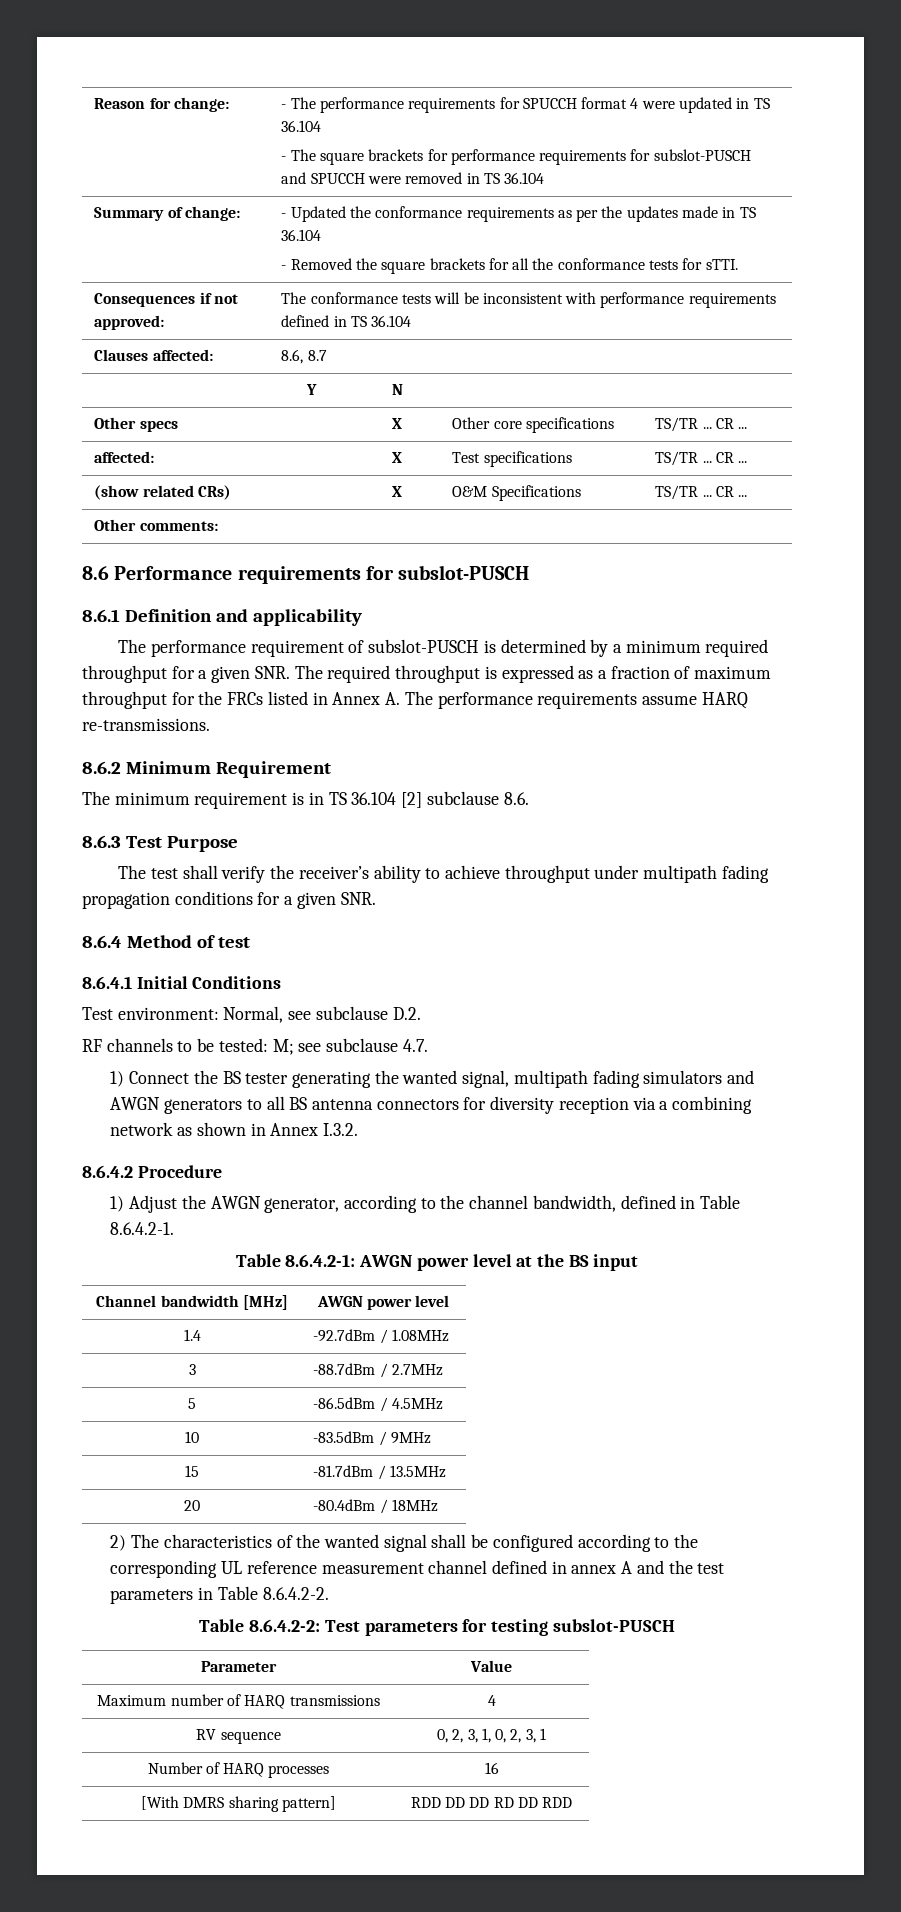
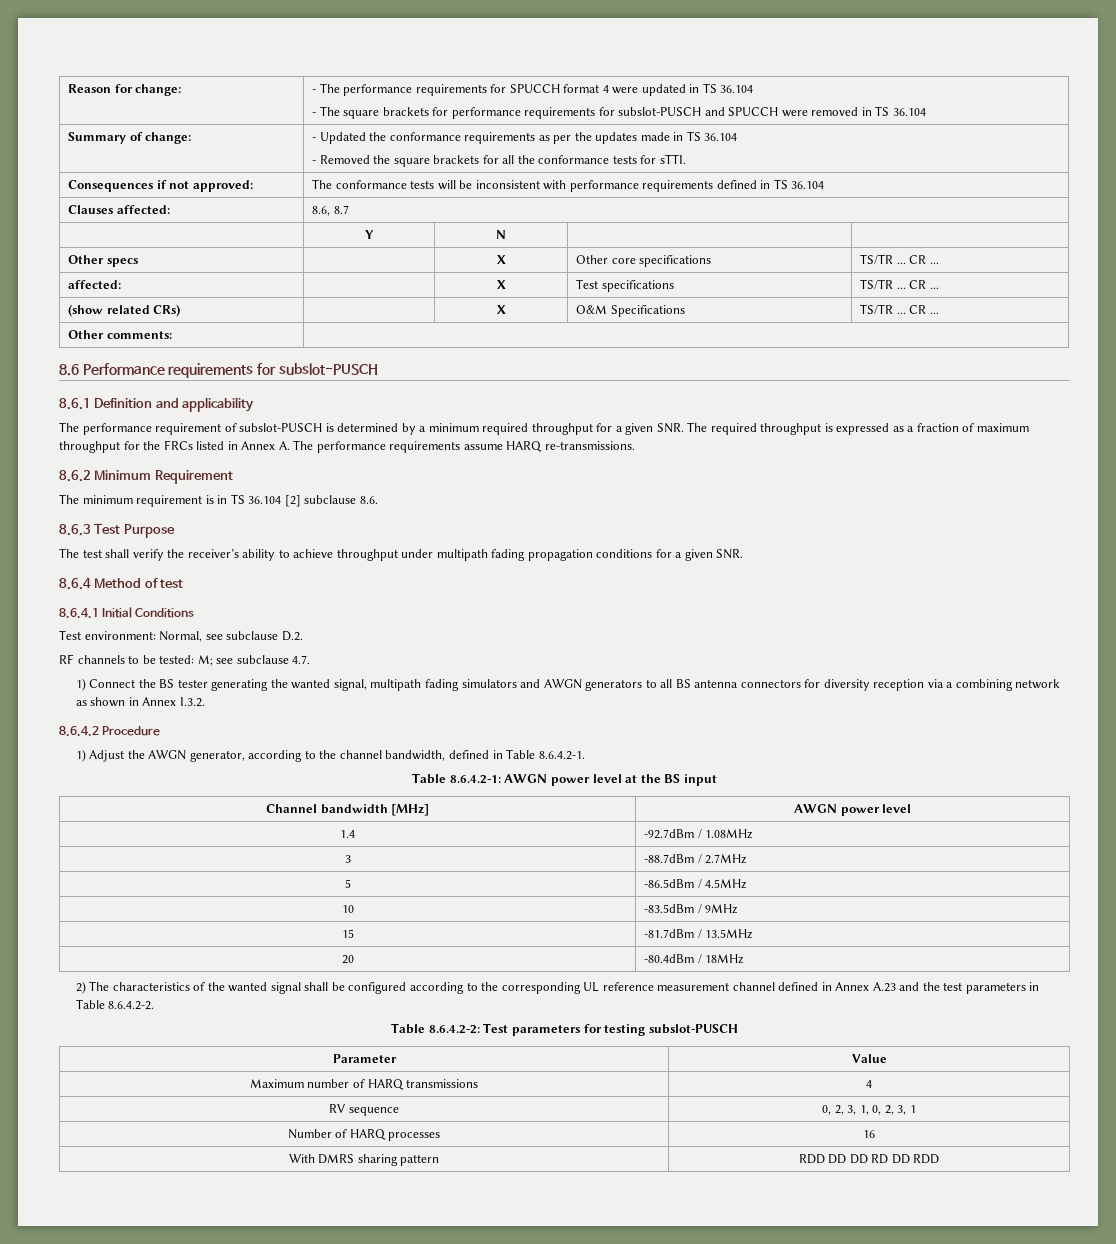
[571,1561,633,1574] annex A -> [835,982,896,992] Annex A.23
[141,1796,180,1810] [With -> [288,1154,315,1163] With
[281,1796,336,1812] pattern] -> [400,1154,440,1166] pattern

